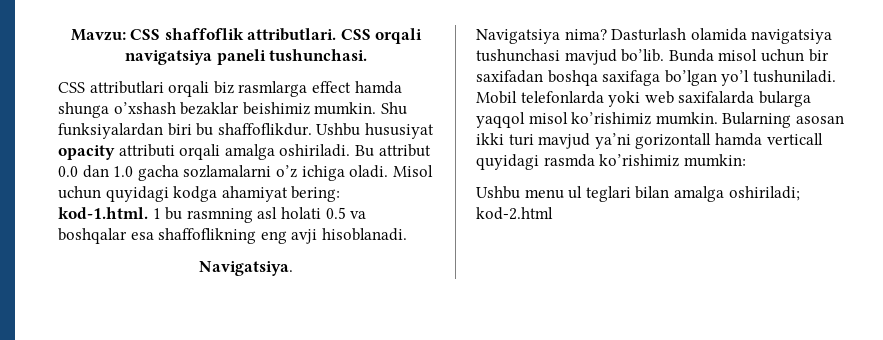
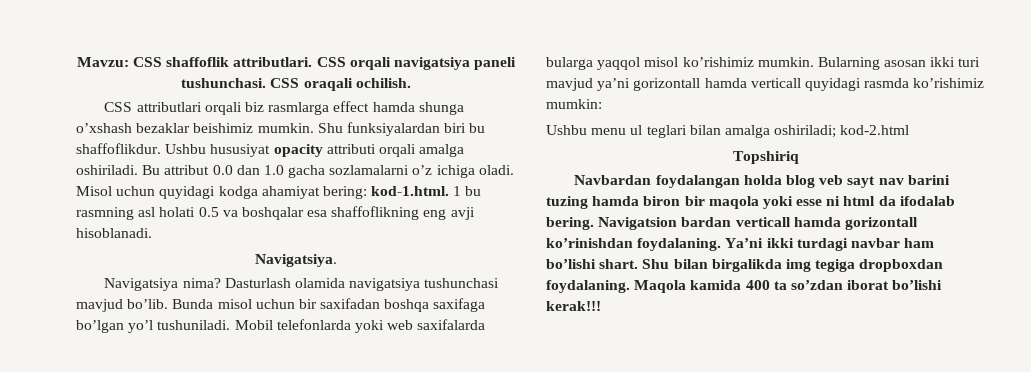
(368, 55) none -> [270,78,411,91] CSS oraqali ochilish.
(553, 213) none -> [733,151,799,164] [574,175,950,188] [546,196,955,209] [546,217,918,230] [546,238,935,251] [546,259,944,272] [546,280,943,293] [546,301,601,311] // Topshiriq // Navbardan foydalangan holda blog veb sayt nav barini tuzing hamda biron bir maqola yoki esse ni html da ifodalab bering. Navigatsion bardan verticall hamda gorizontall ko’rinishdan foydalaning. Ya’ni ikki turdagi navbar ham bo’lishi shart. Shu bilan birgalikda img tegiga dropboxdan foydalaning. Maqola kamida 400 ta so’zdan iborat bo’lishi kerak!!!

